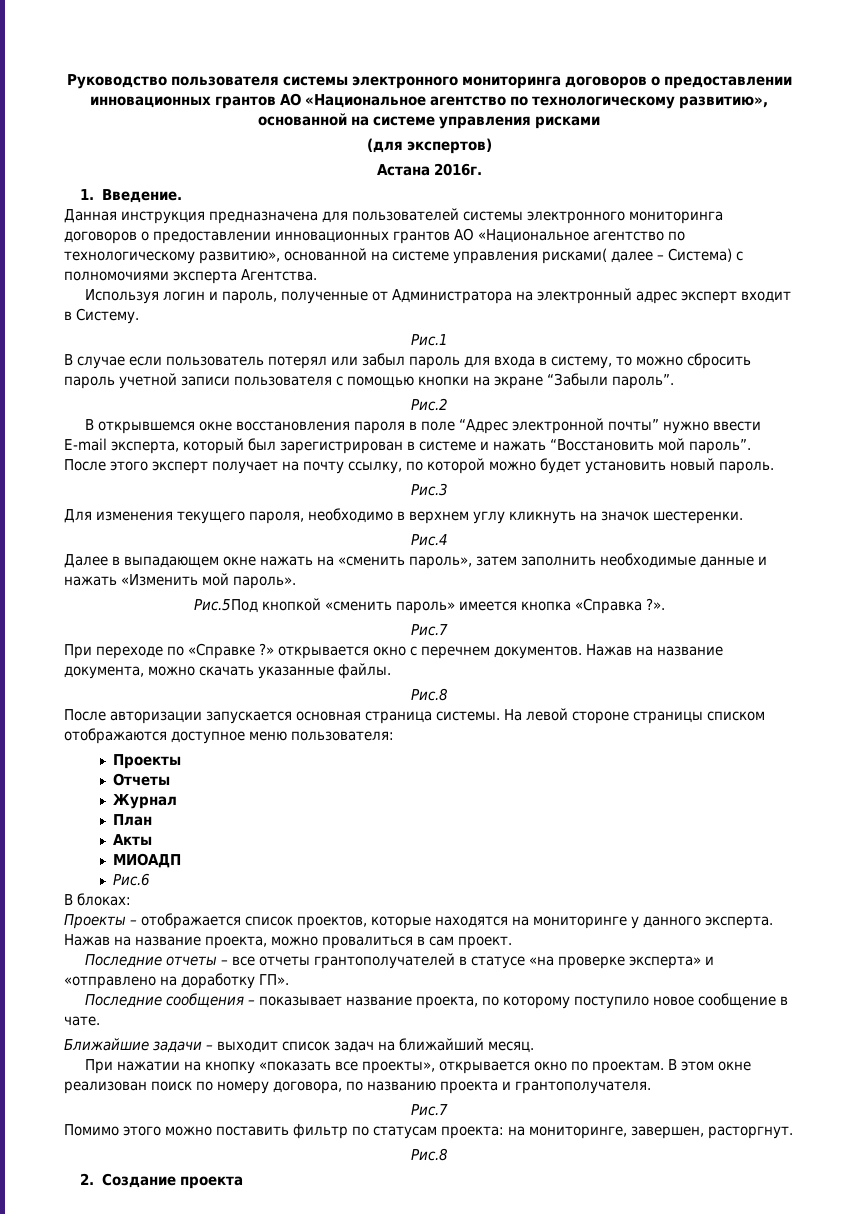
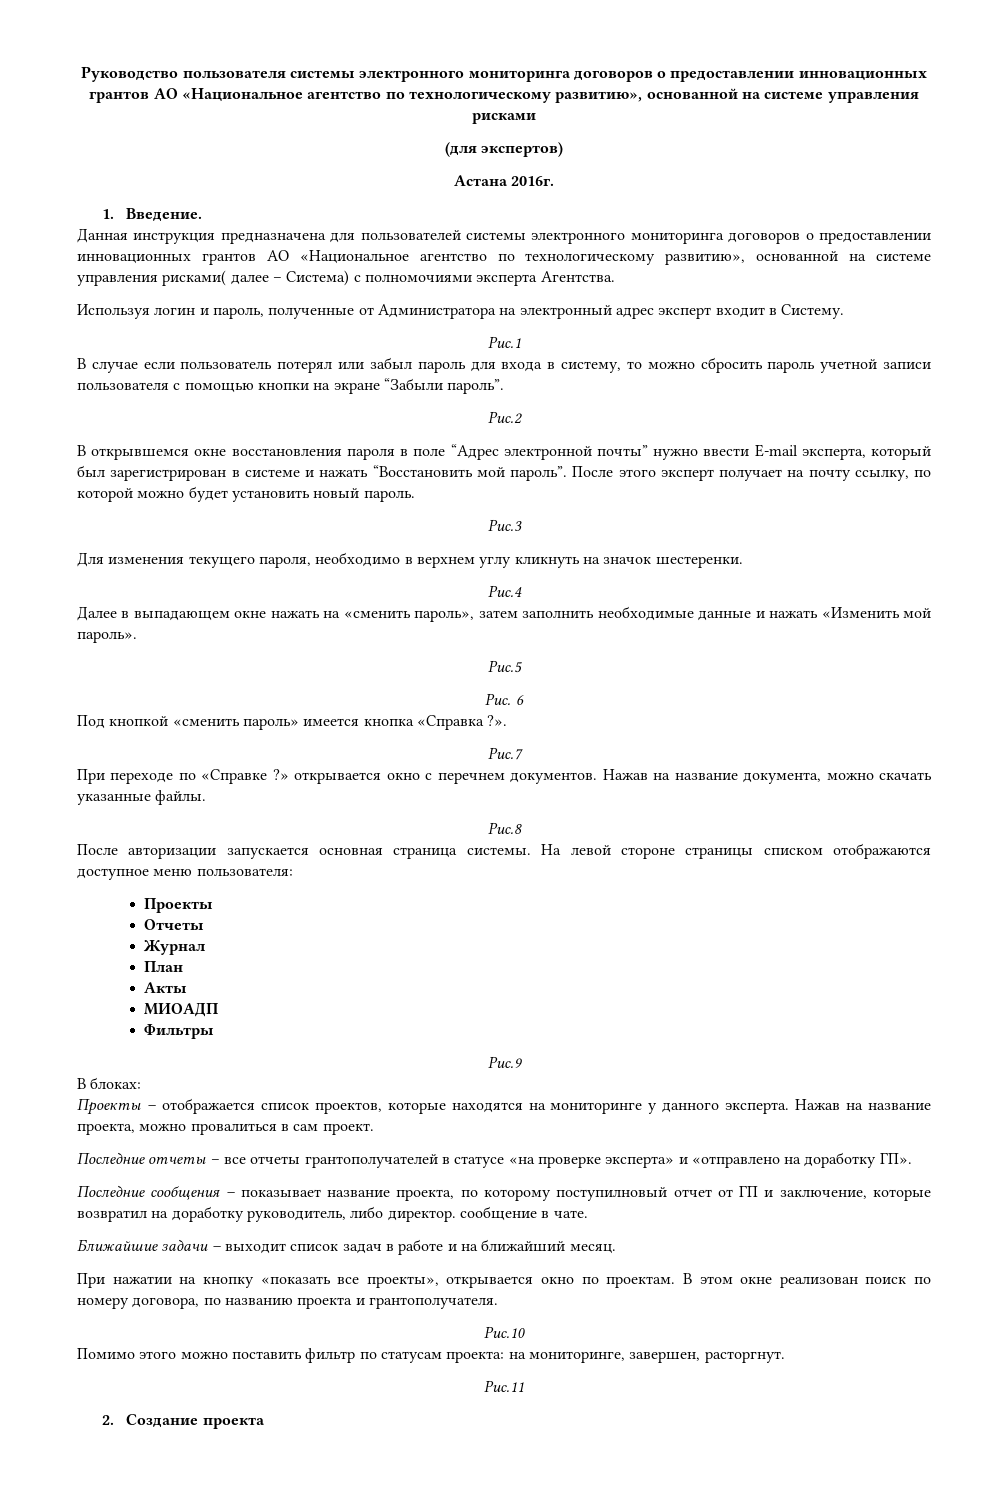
[193,599,258,613] Рис.5Под -> [487,660,522,673] [485,693,524,705] [77,715,105,729] Рис.5 // Рис. 6 // Под
[112,873,150,886] Рис.6 -> [144,1024,215,1039] [487,1056,523,1068] Фильтры // Рис.9
[573,996,694,1009] поступило новое -> [556,1185,932,1201] [77,1206,456,1222] поступилновый отчет от ГП и заключение, которые возвратил на доработку руководитель, либо директор.
(374, 1047) none -> [385,1239,457,1255] в работе и
[410,1104,448,1116] Рис.7 -> [484,1326,525,1338] Рис.10
[410,1148,448,1161] Рис.8 -> [484,1380,524,1392] Рис.11

